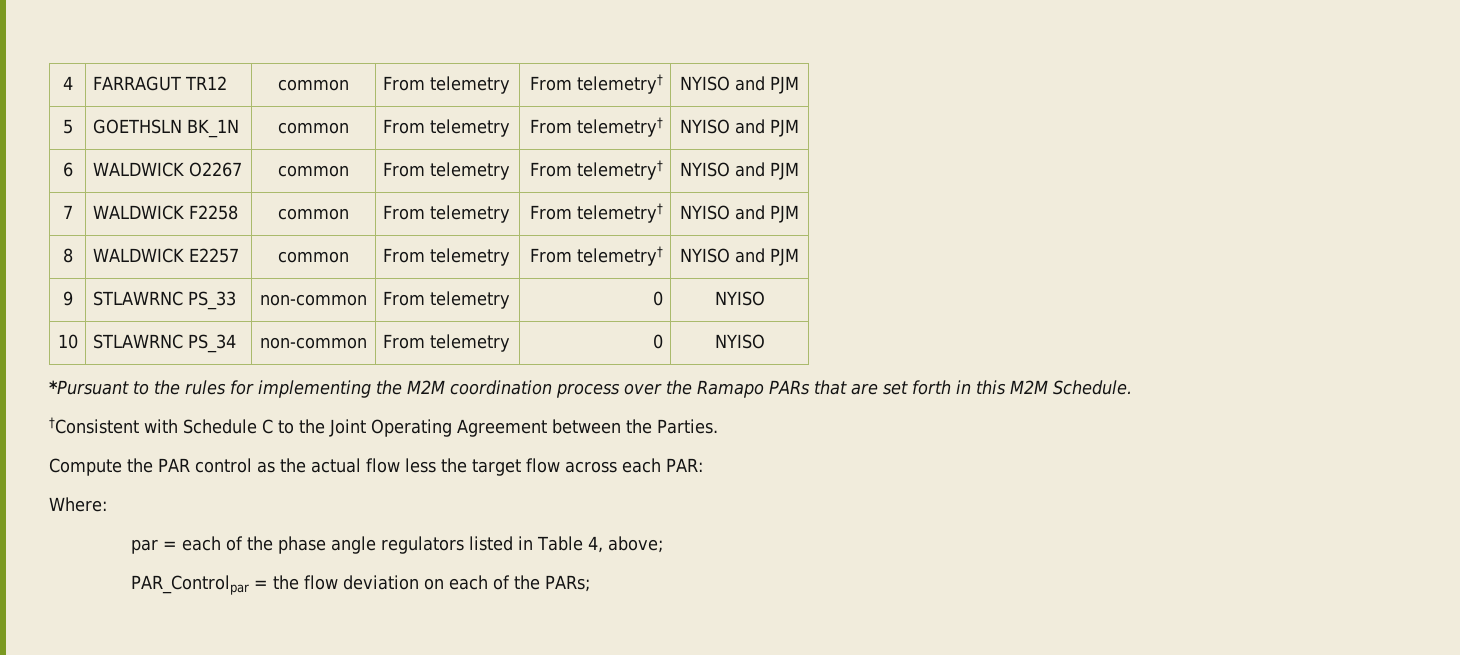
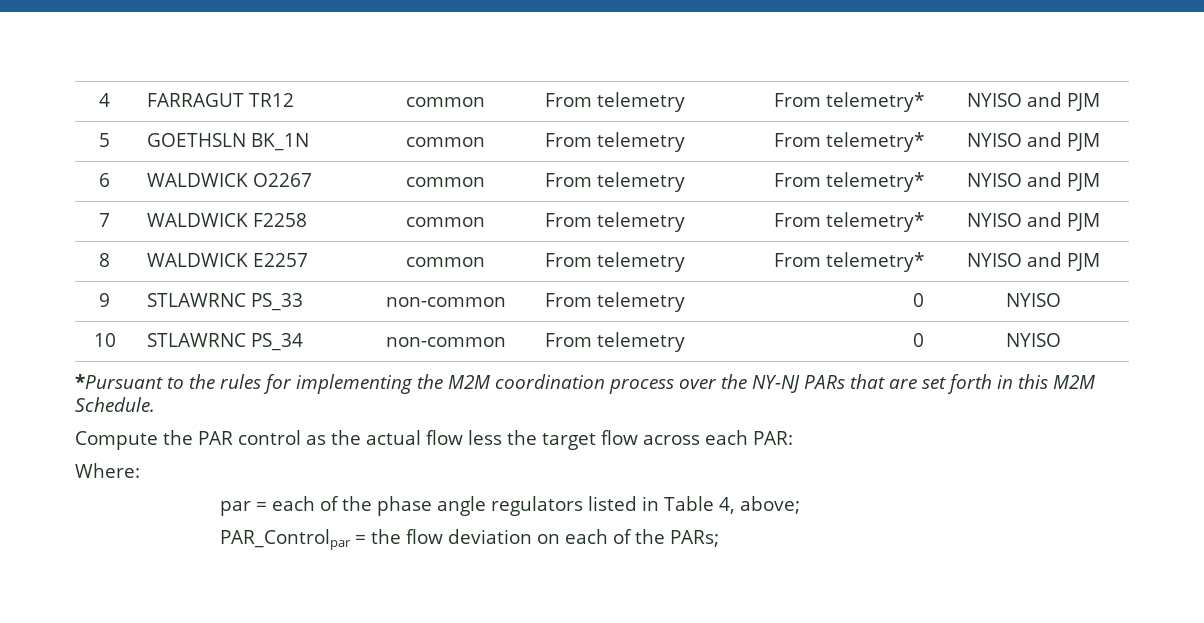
[577,74,664,94] telemetry† -> [826,92,925,112] telemetry*
[577,117,664,137] telemetry† -> [826,132,925,152] telemetry*
[577,160,664,180] telemetry† -> [826,172,925,192] telemetry*
[577,203,664,223] telemetry† -> [826,212,925,232] telemetry*
[577,246,664,266] telemetry† -> [826,252,925,272] telemetry*
[697,380,764,398] Ramapo -> [752,375,800,393] NY-NJ
[49,417,718,437] // †Consistent with Schedule C to the Joint Operating Agreement between the Parties. -> (155, 404) none

